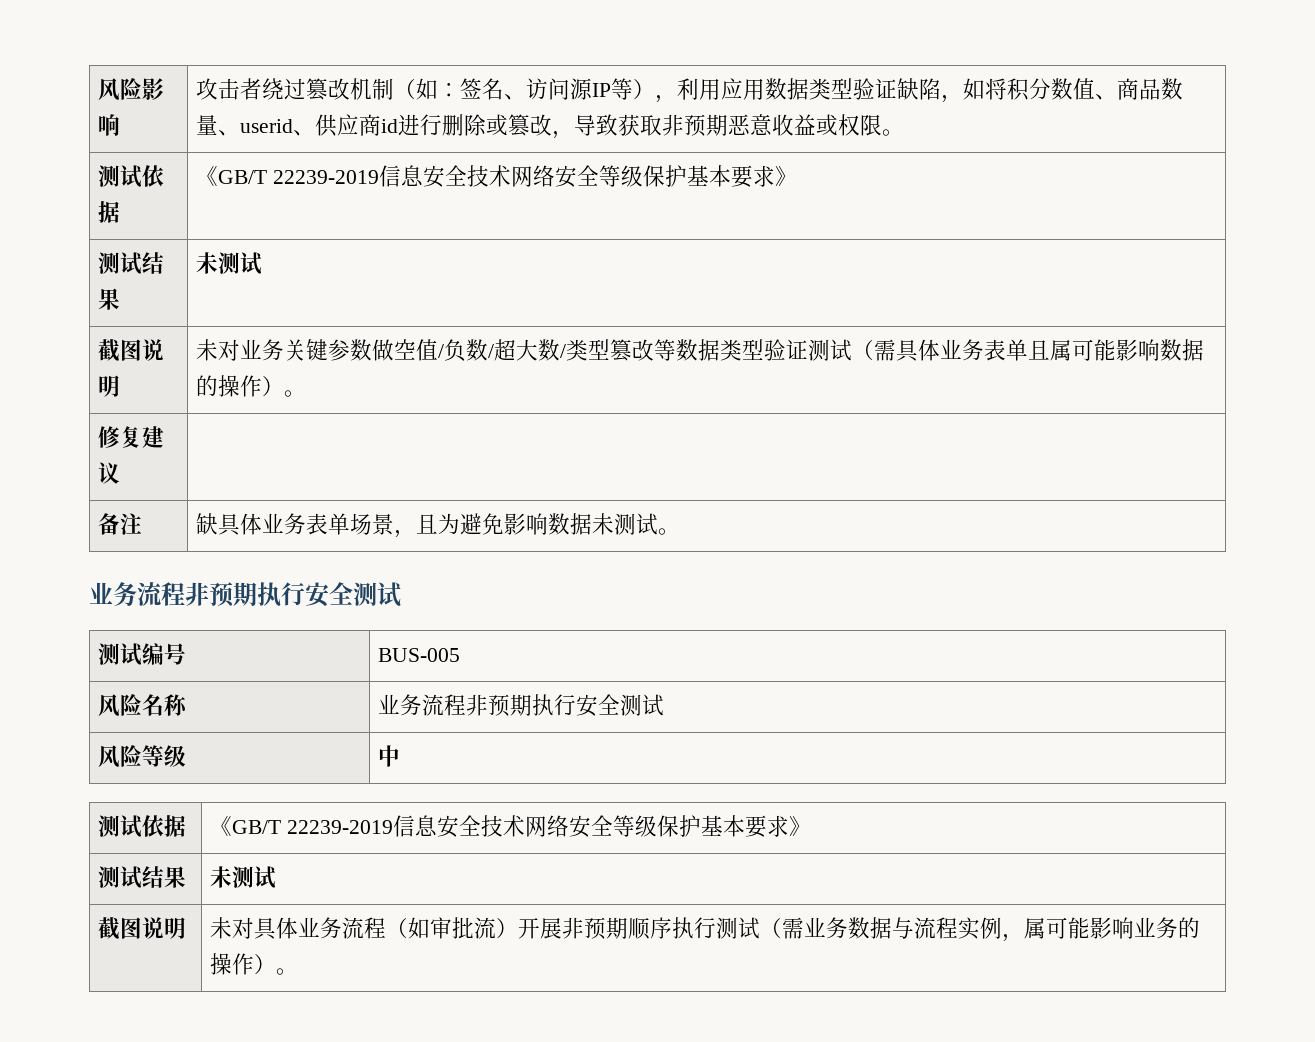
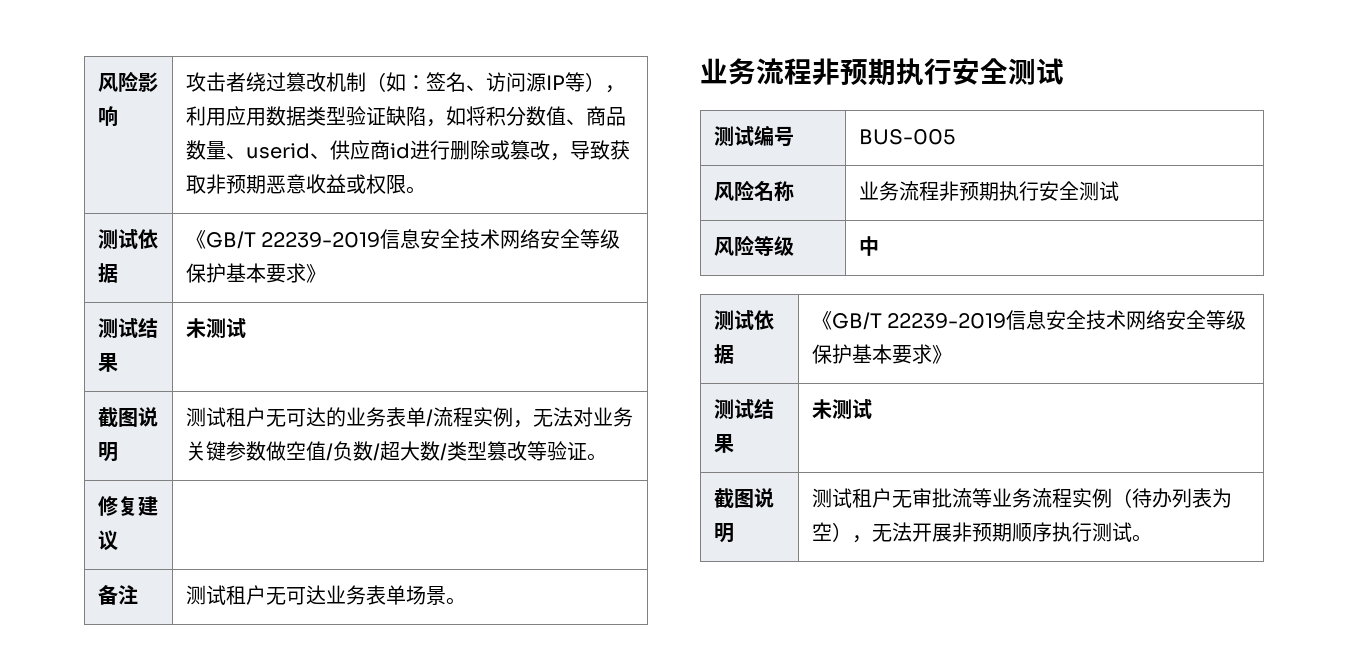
[195,339,218,361] 未 -> [185,407,573,428] 测试租户无可达的业务表单/流程实例，无法
[675,339,1204,362] [195,375,306,397] [97,426,164,448] [97,462,120,484] [97,513,142,535] [195,513,658,538] 数据类型验证测试（需具体业务表单且属可能影响数据的操作）。 // 修复建议 | // 备注 | 缺具体业务表单场景，且为避免影响数据未测试 -> [546,441,607,461] [97,496,158,516] [97,530,118,551] [97,585,138,605] [185,585,446,605] 验证。 // 修复建议 | // 备注 | 测试租户无可达业务表单场景
[209,917,518,940] 未对具体业务流程（如审批流） -> [811,488,1232,508] [811,522,912,543] 测试租户无审批流等业务流程实例（待办列表为空），无法
[759,917,1200,942] [209,953,276,975] （需业务数据与流程实例，属可能影响业务的操作） -> (1132, 532) none

